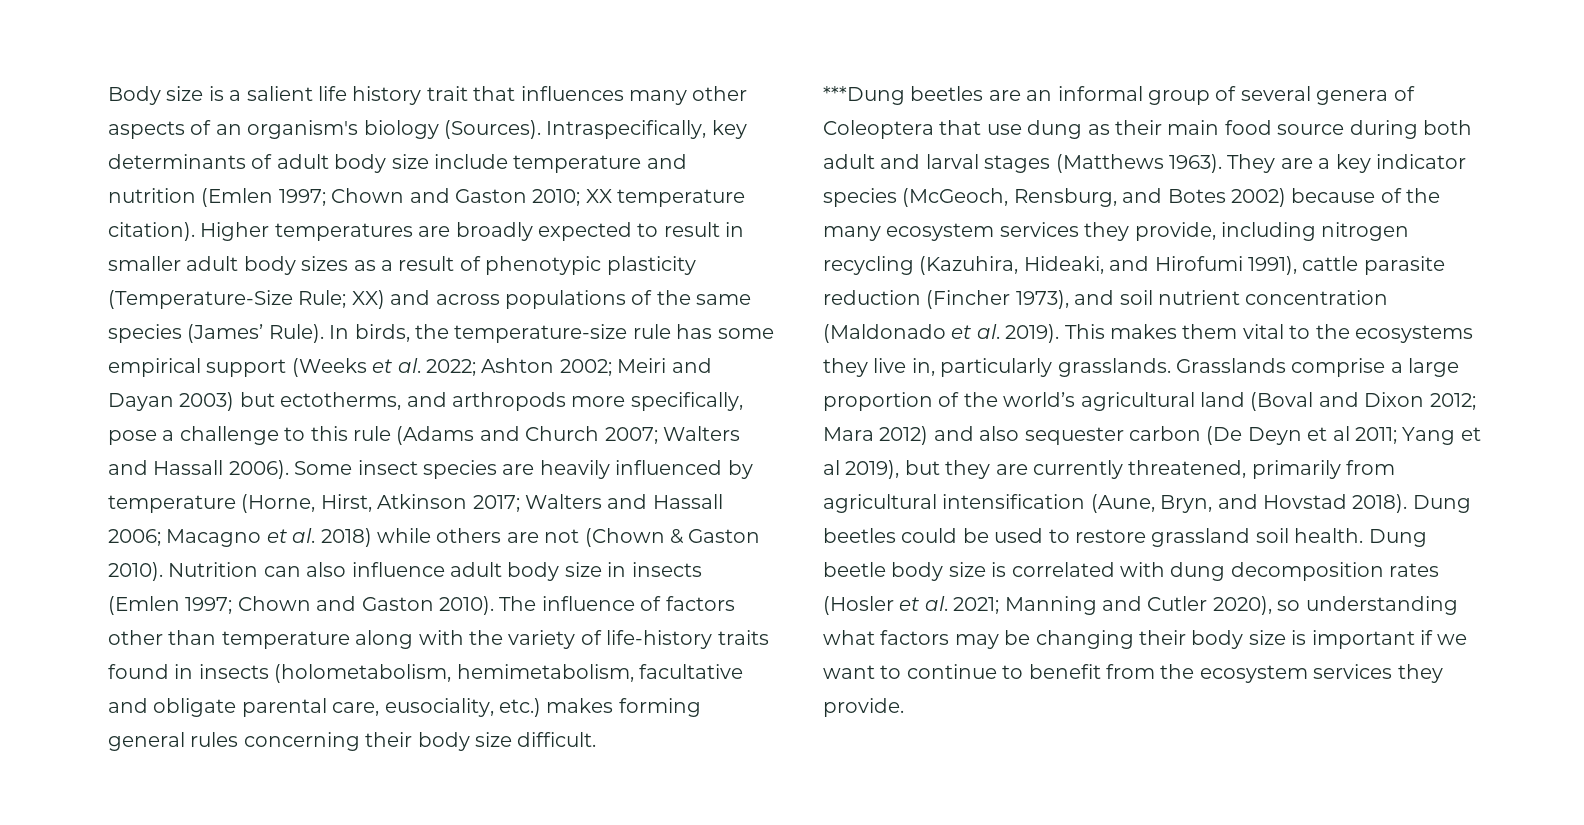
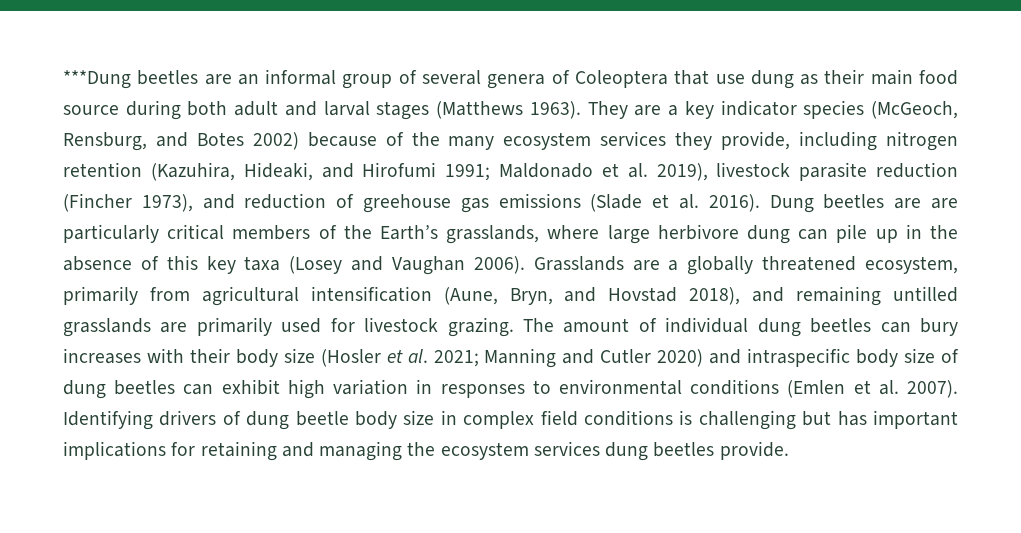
[108,86,748,105] [108,120,747,139] [108,154,687,173] [108,188,746,207] [108,222,745,241] [108,256,696,275] [108,290,752,309] [108,324,774,343] [108,358,712,377] [108,392,743,411] [108,426,740,445] [108,460,753,479] [108,494,723,513] [108,528,761,547] [108,562,702,581] [108,596,735,615] [108,630,769,649] [108,664,743,683] [108,698,701,717] [108,732,597,751] Body size is a salient life history trait that influences many other aspects of an organism's biology (Sources). Intraspecifically, key determinants of adult body size include temperature and nutrition (Emlen 1997; Chown and Gaston 2010; XX temperature citation). Higher temperatures are broadly expected to result in smaller adult body sizes as a result of phenotypic plasticity (Temperature-Size Rule; XX) and across populations of the same species (James’ Rule). In birds, the temperature-size rule has some empirical support (Weeks et al. 2022; Ashton 2002; Meiri and Dayan 2003) but ectotherms, and arthropods more specifically, pose a challenge to this rule (Adams and Church 2007; Walters and Hassall 2006). Some insect species are heavily influenced by temperature (Horne, Hirst, Atkinson 2017; Walters and Hassall 2006; Macagno et al. 2018) while others are not (Chown & Gaston 2010). Nutrition can also influence adult body size in insects (Emlen 1997; Chown and Gaston 2010). The influence of factors other than temperature along with the variety of life-history traits found in insects (holometabolism, hemimetabolism, facultative and obligate parental care, eusociality, etc.) makes forming general rules concerning their body size difficult. // -> (63, 79) none
[823,256,914,275] recycling -> [63,162,142,177] retention
[1248,256,1359,275] 1991), cattle -> [445,162,791,181] 1991; Maldonado et al. 2019), livestock
[1119,290,1389,305] [823,324,1473,343] [823,358,1460,377] [823,392,1476,411] [823,426,1481,445] [823,460,1247,479] soil nutrient concentration (Maldonado et al. 2019). This makes them vital to the ecosystems they live in, particularly grasslands. Grasslands comprise a large proportion of the world’s agricultural land (Boval and Dixon 2012; Mara 2012) and also sequester carbon (De Deyn et al 2011; Yang et al 2019), but they are currently threatened, -> [244,193,958,213] [63,224,959,244] [63,255,959,275] reduction of greehouse gas emissions (Slade et al. 2016). Dung beetles are are particularly critical members of the Earth’s grasslands, where large herbivore dung can pile up in the absence of this key taxa (Losey and Vaughan 2006). Grasslands are a globally threatened ecosystem,
[1352,494,1471,513] [823,528,1427,547] [823,562,1440,581] 2018). Dung beetles could be used to restore grassland soil health. Dung beetle body size is correlated with dung decomposition rates -> [689,286,958,306] [63,317,959,337] [63,348,315,367] 2018), and remaining untilled grasslands are primarily used for livestock grazing. The amount of individual dung beetles can bury increases with their body size
[1212,596,1458,615] [823,630,1468,649] [823,664,1155,679] 2020), so understanding what factors may be changing their body size is important if we want to continue to benefit from -> [657,348,960,367] [63,379,958,399] [63,410,958,430] [63,441,403,461] 2020) and intraspecific body size of dung beetles can exhibit high variation in responses to environmental conditions (Emlen et al. 2007). Identifying drivers of dung beetle body size in complex field conditions is challenging but has important implications for retaining and managing
[1397,664,1443,683] they -> [605,442,715,461] dung beetles

